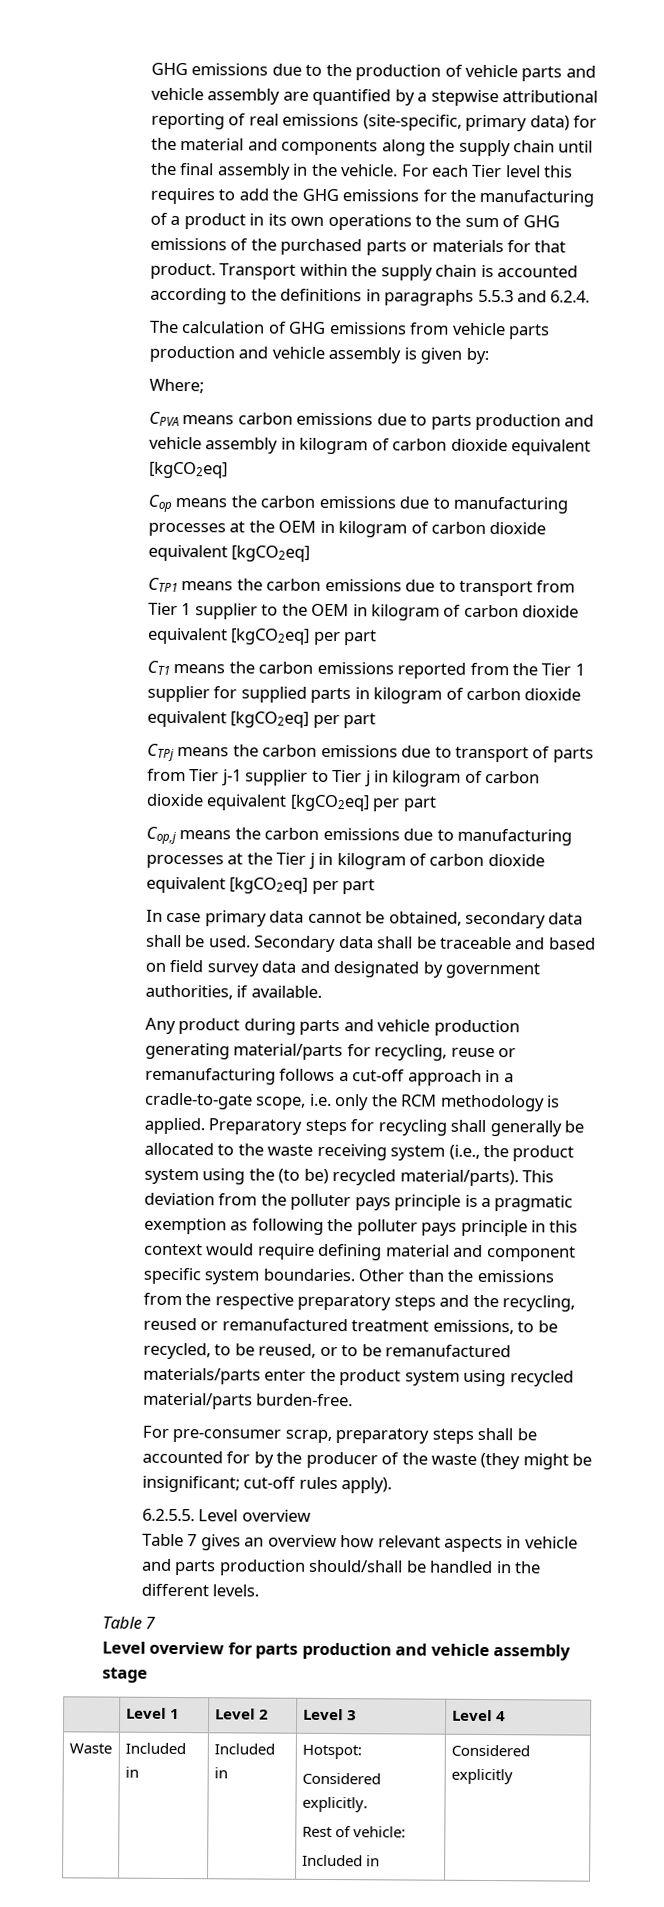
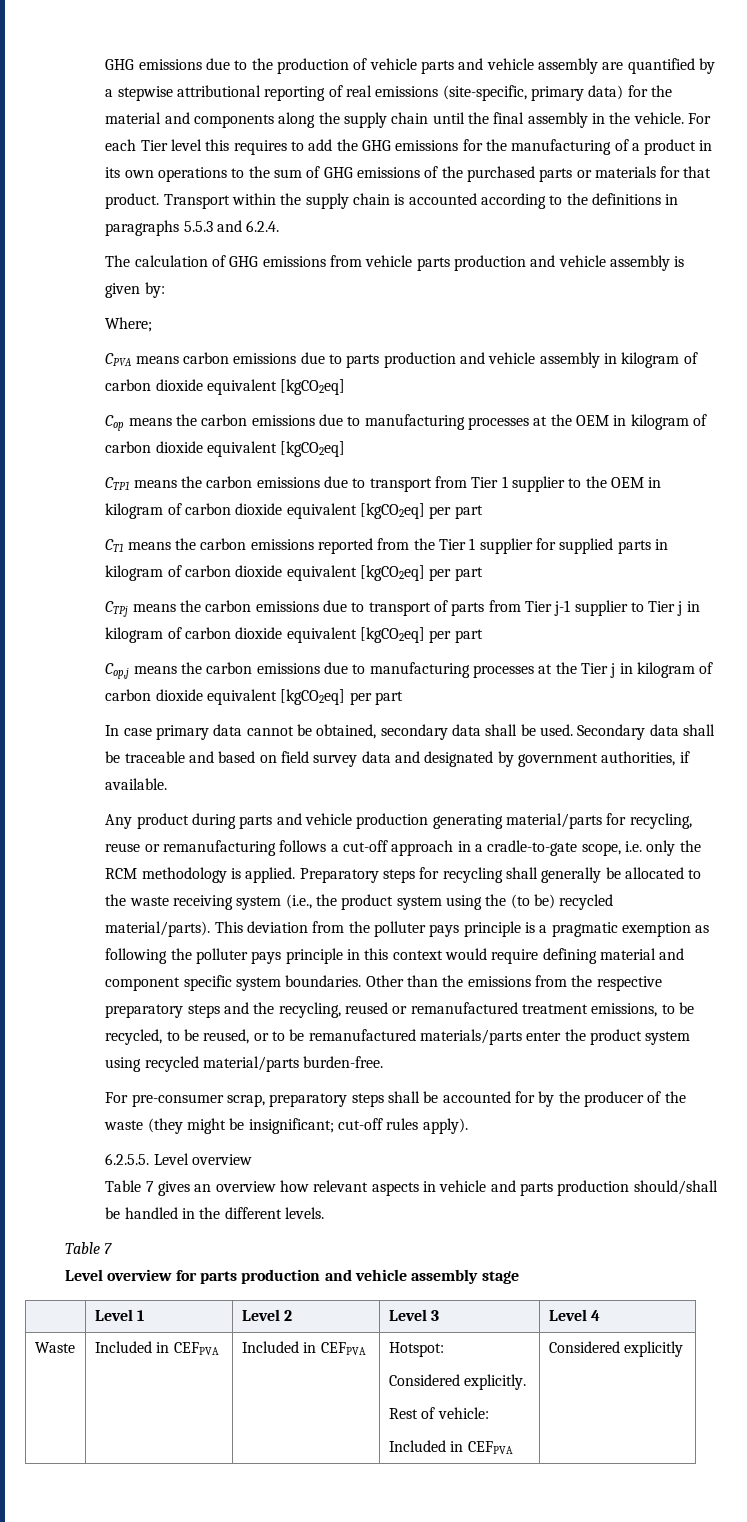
[213,1743,275,1755] [213,1767,228,1779] | Included in -> [173,1342,219,1355] [241,1341,366,1355] CEFPVA | Included in CEFPVA
(380, 1861) none -> [467,1441,513,1454] CEFPVA

